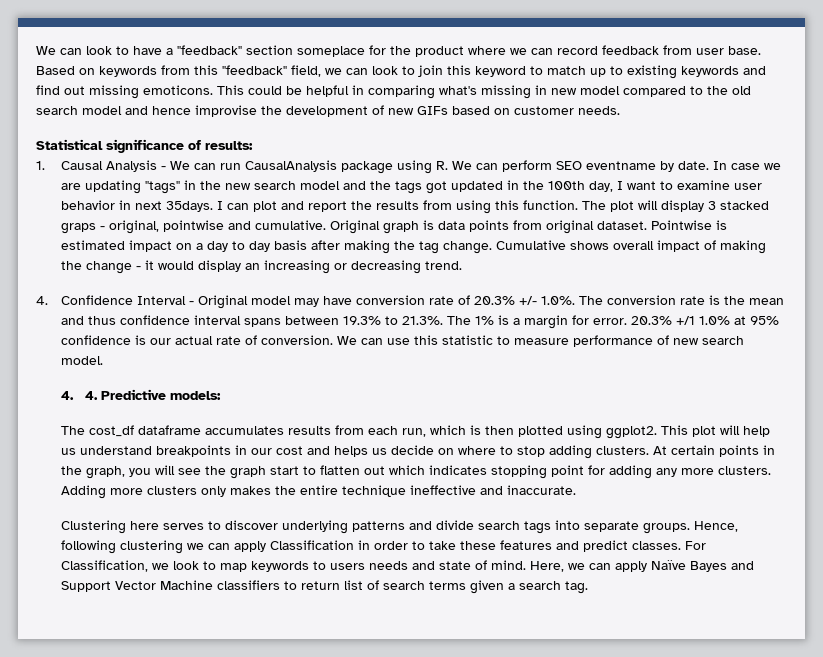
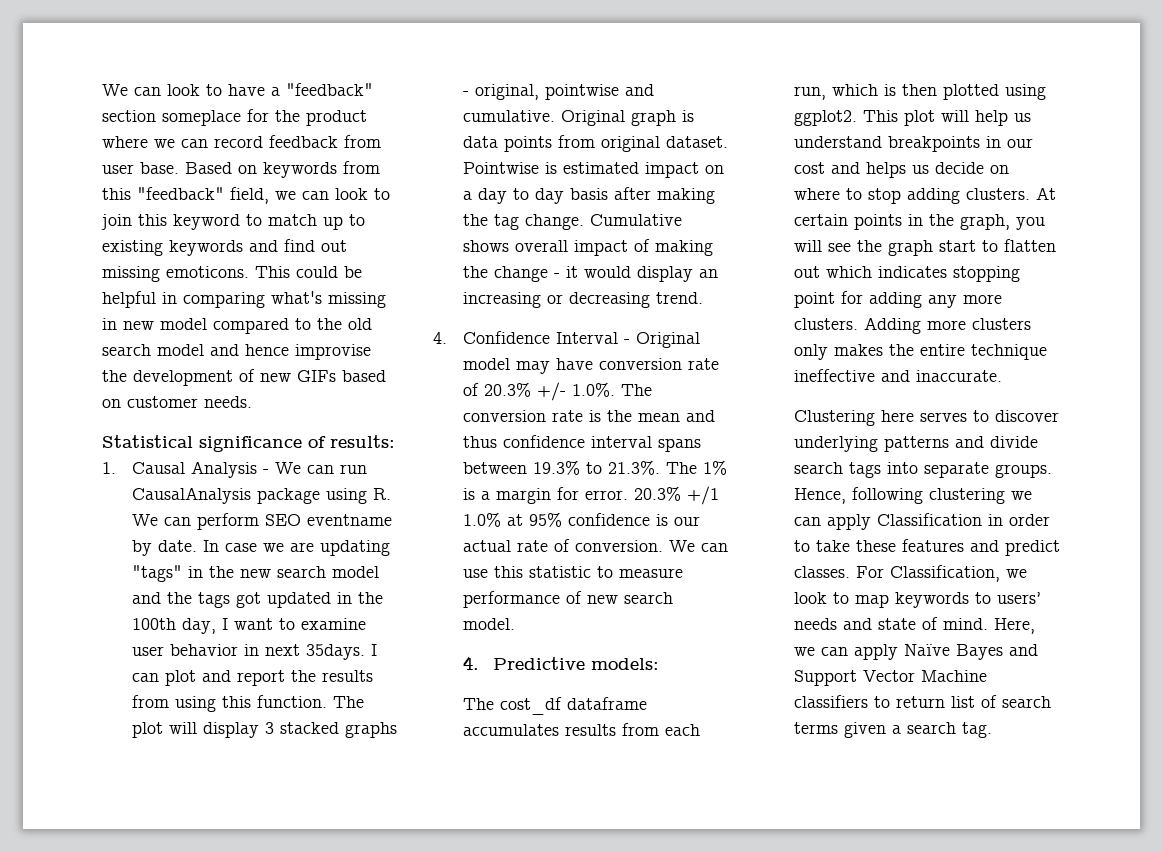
[60,223,96,234] graps -> [345,722,398,738] graphs
[85,391,99,400] 4. -> (480, 663) none
[329,563,365,570] users -> [997,592,1042,604] users’

